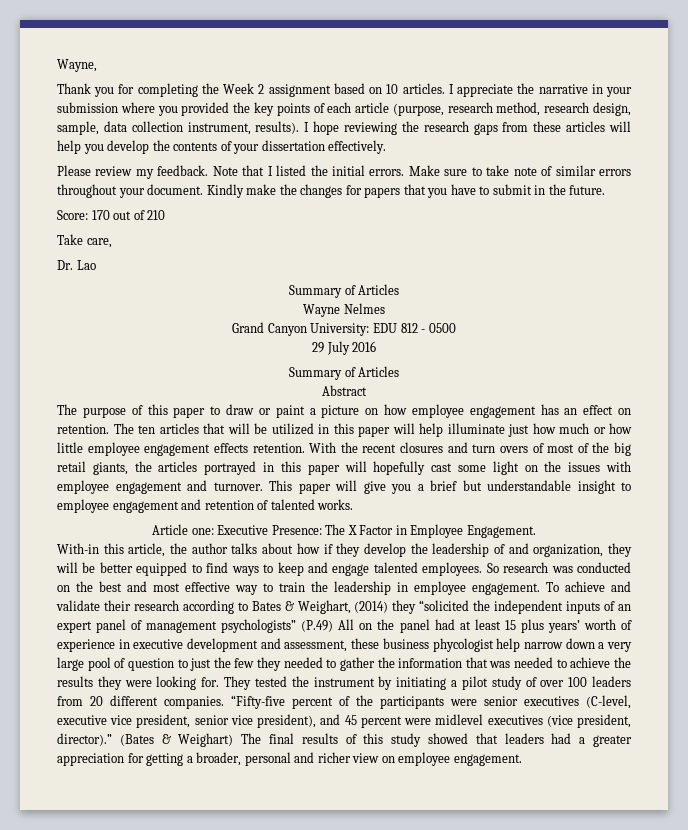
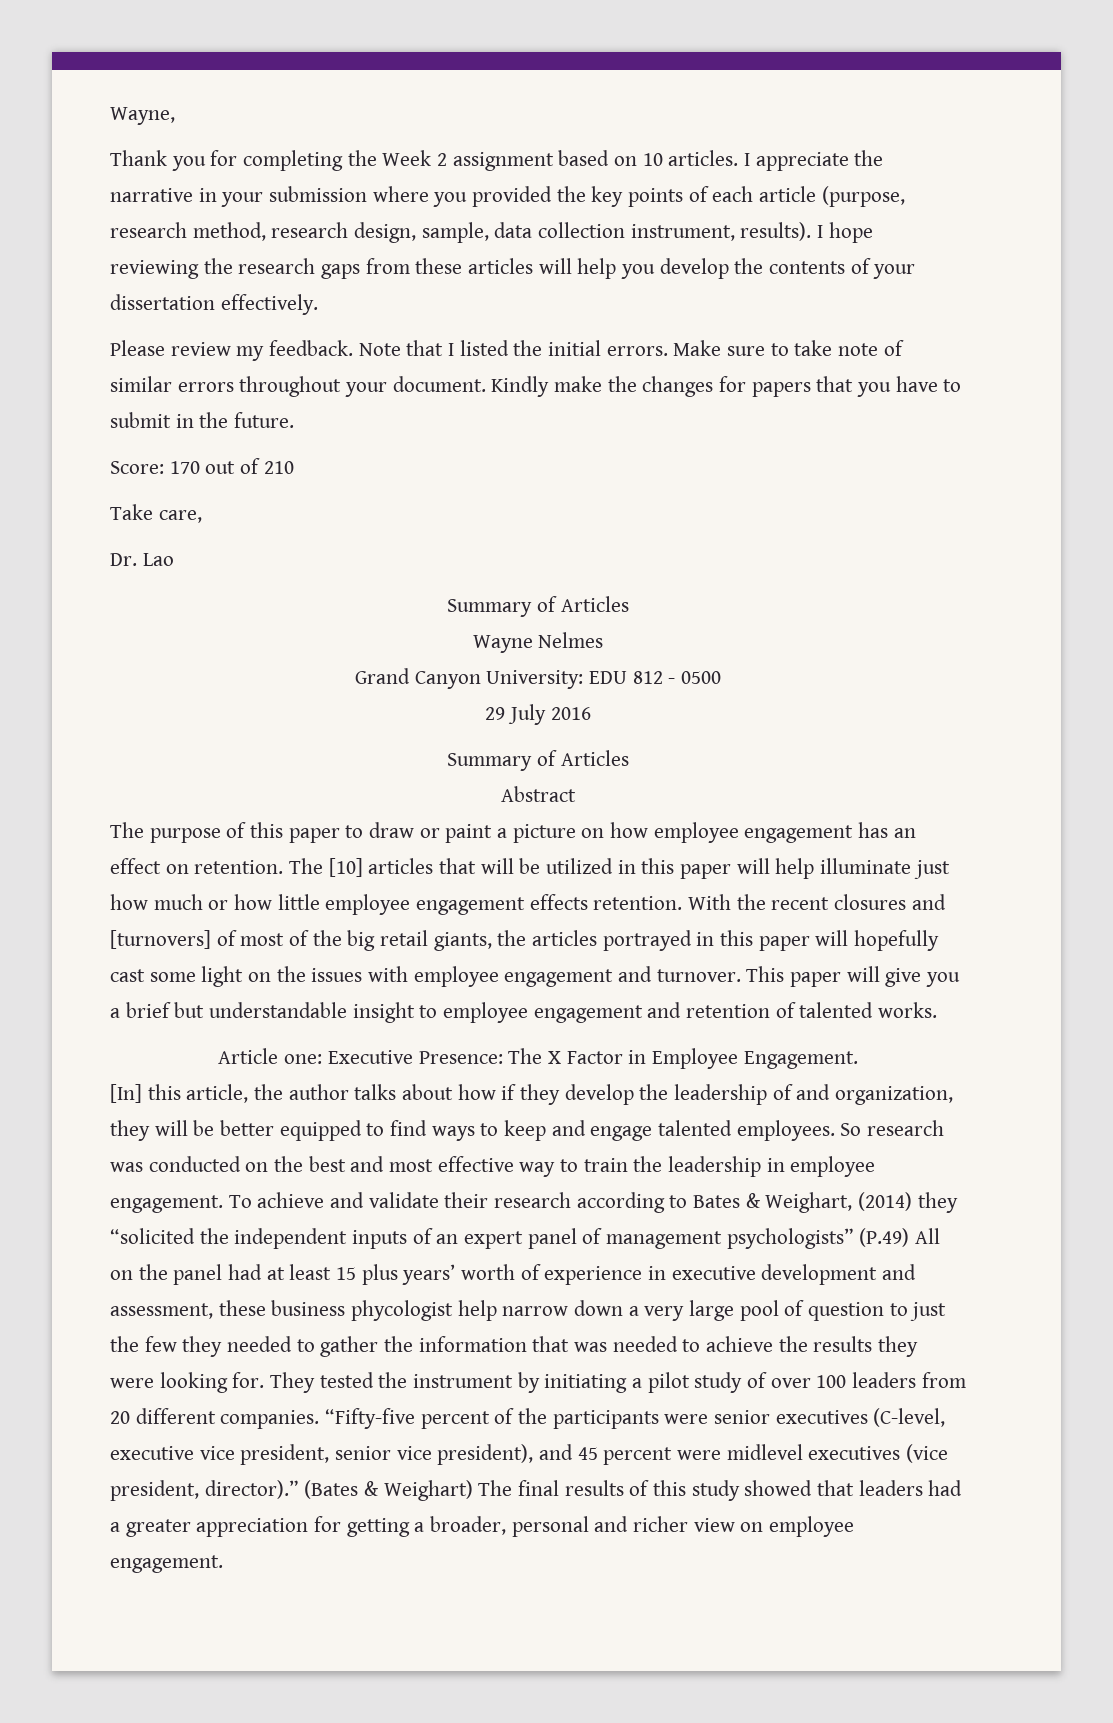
[138,425,155,434] ten -> [328,858,363,877] [10]
[472,444,528,453] turn overs -> [110,930,211,949] [turnovers]
[57,543,99,554] With-in -> [110,1084,142,1103] [In]

